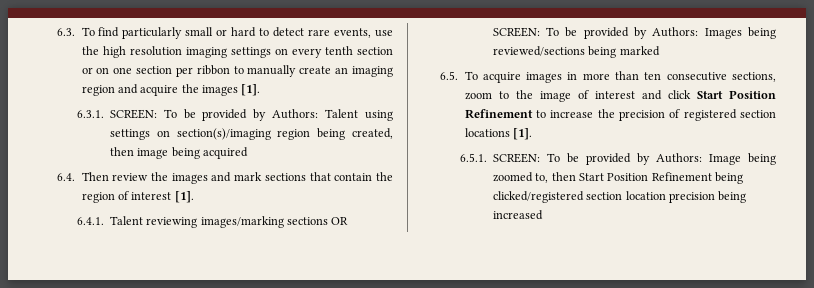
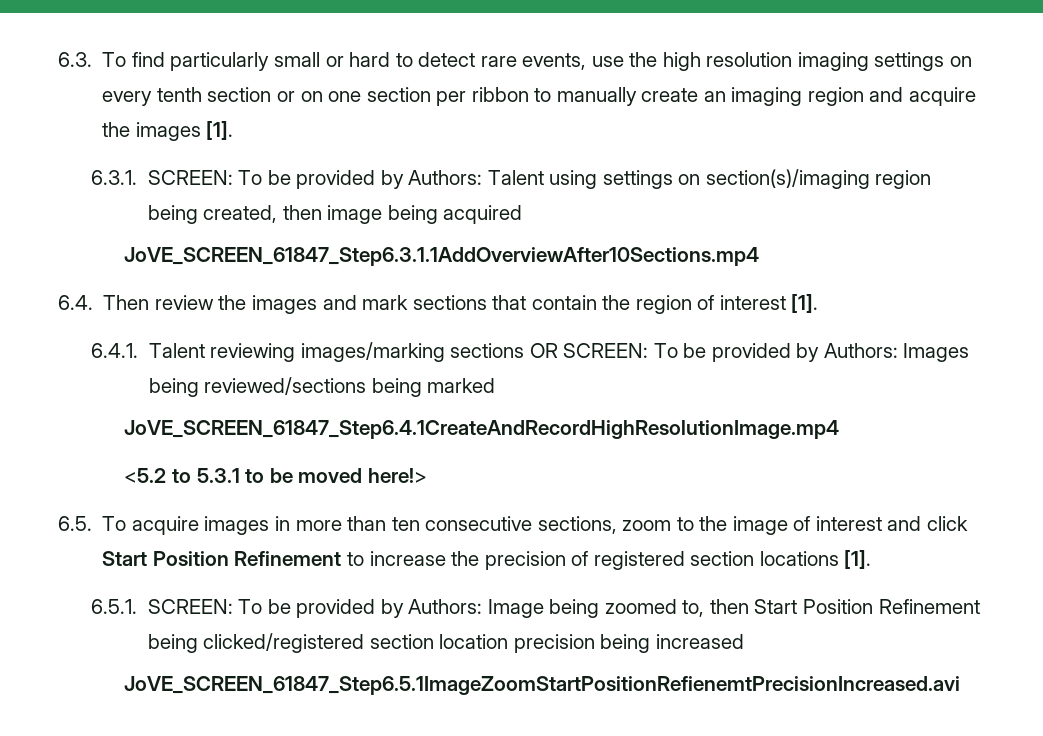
(248, 153) none -> [124,247,760,266] // JoVE_SCREEN_61847_Step6.3.1.1AddOverviewAfter10Sections.mp4
(660, 51) none -> [124,420,840,439] [124,468,427,483] // JoVE_SCREEN_61847_Step6.4.1CreateAndRecordHighResolutionImage.mp4 // <5.2 to 5.3.1 to be moved here!>
(543, 215) none -> [124,676,961,695] // JoVE_SCREEN_61847_Step6.5.1ImageZoomStartPositionRefienemtPrecisionIncreased.avi

